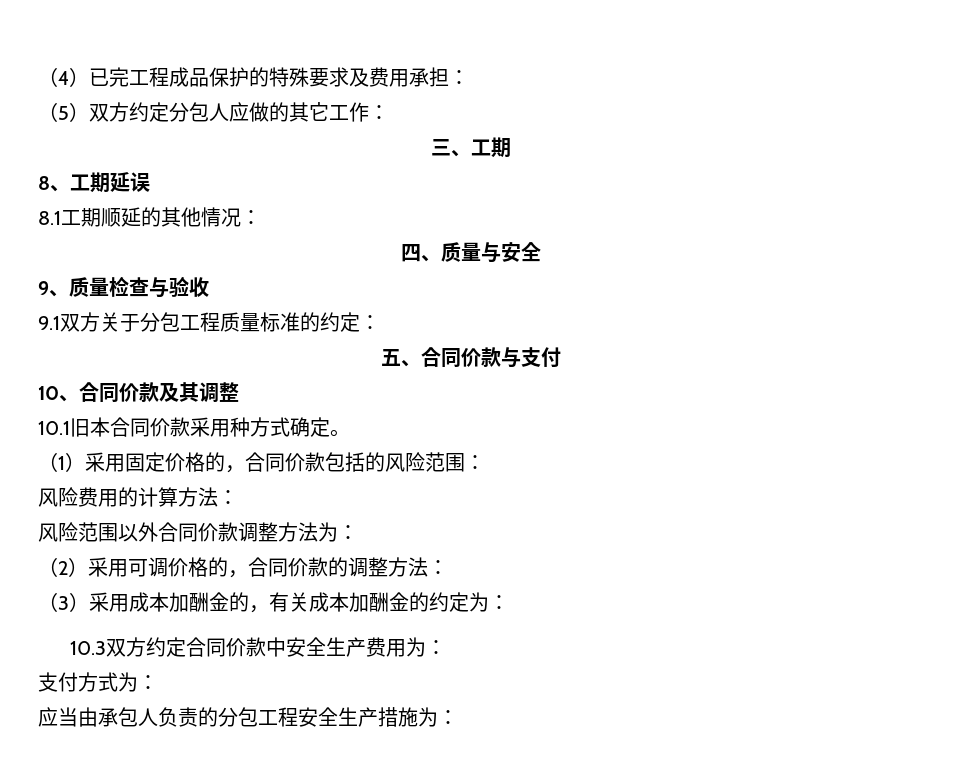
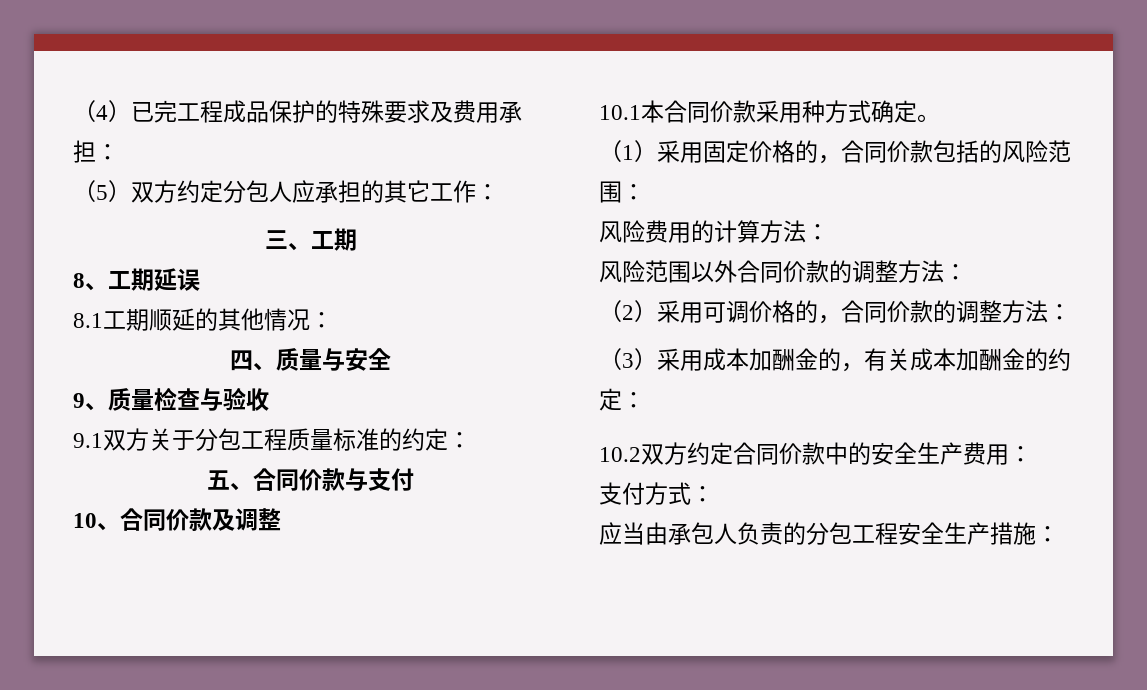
[249,102,269,122] 做 -> [315,180,361,203] 承担
[179,382,199,402] 其 -> (235, 520) none
[70,418,90,437] 旧 -> (641, 112) none
[238,522,338,542] 调整方法为 -> [829,260,944,283] 的调整方法
[469,592,509,612] [69,641,106,655] 为： // 10.3 -> [622,392,645,408] [599,447,641,462] ： // 10.2
(286, 647) none -> [848,442,871,465] 的
[405,637,426,657] 为 -> (1009, 454) none
[118,672,138,692] 为 -> (691, 493) none
[418,707,438,727] 为 -> (1036, 533) none

